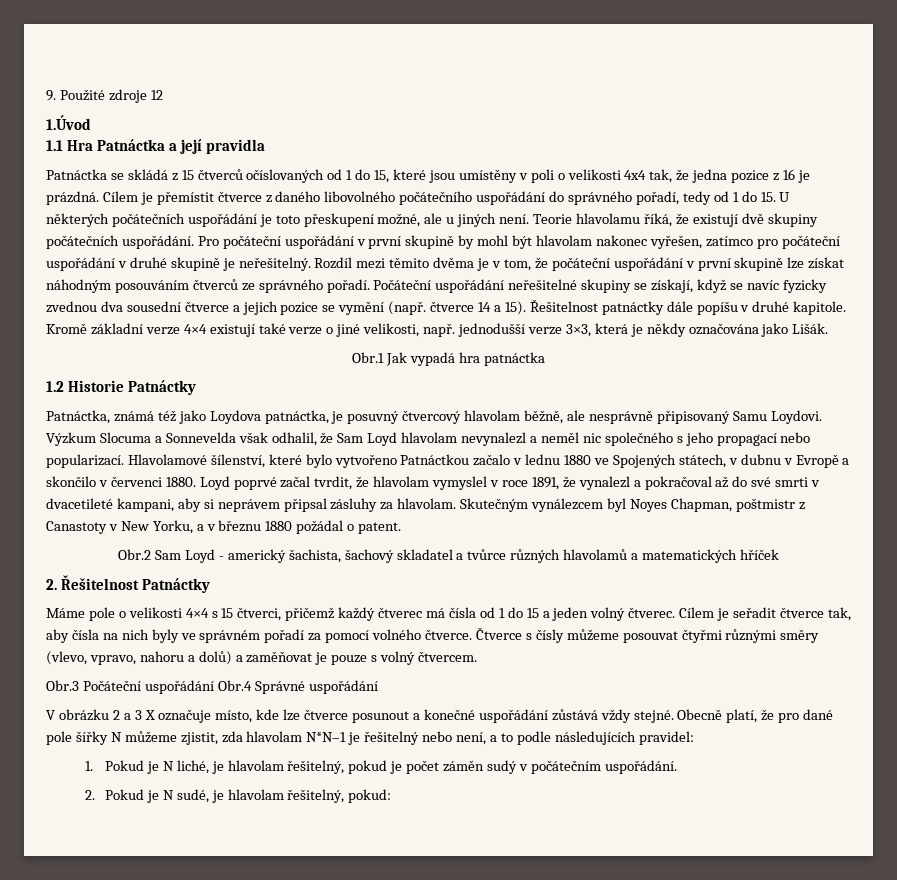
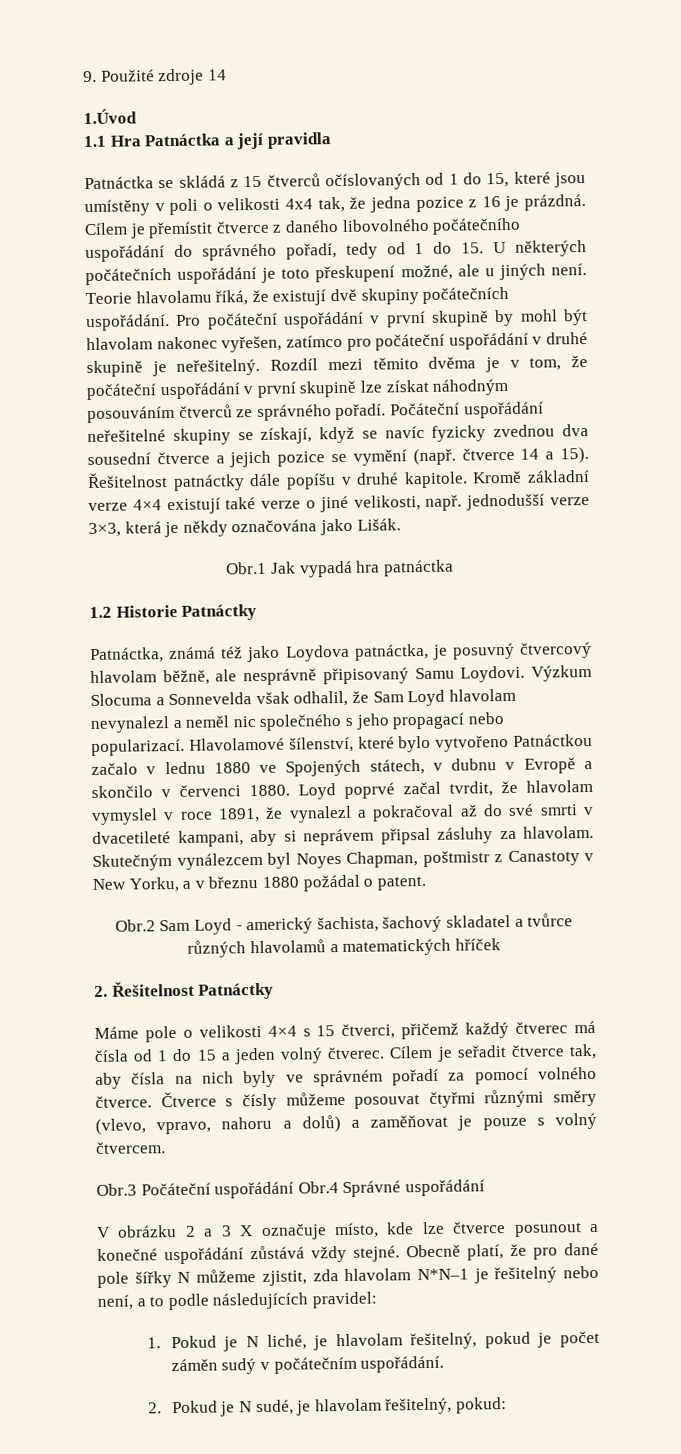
[150,90,163,100] 12 -> [207,69,227,81] 14

